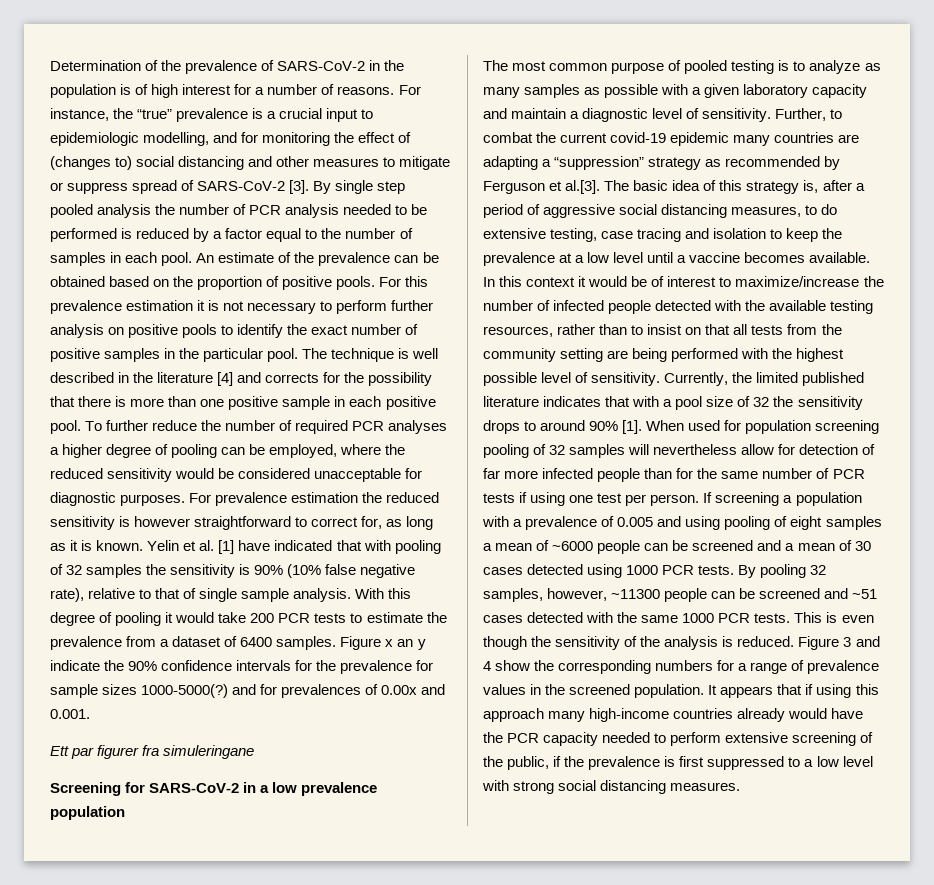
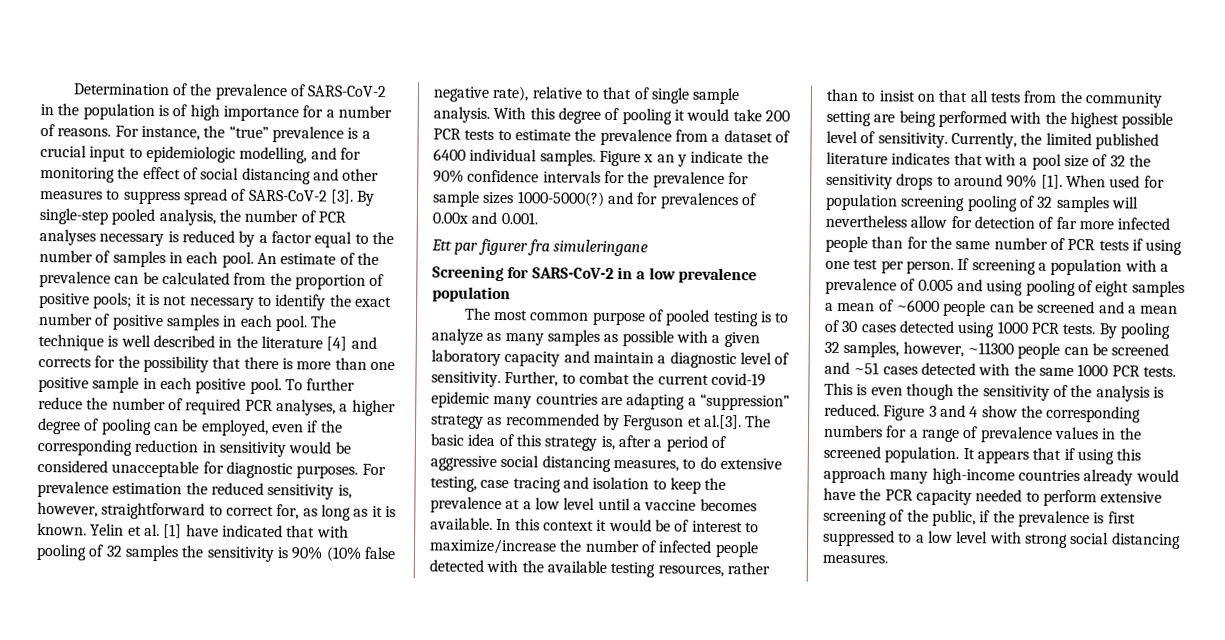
[182,84,232,95] interest -> [222,105,299,122] importance
[50,156,133,170] (changes to) -> (198, 173) none
[399,156,451,170] [50,182,63,191] mitigate or -> (121, 194) none
[335,180,406,194] [50,204,428,218] [50,228,117,242] single step pooled analysis the number of PCR analysis needed to be performed -> [39,207,346,226] [39,228,165,247] single-step pooled analysis, the number of PCR analyses necessary
[50,276,170,287] obtained based on -> [161,272,267,285] calculated from
[336,276,429,290] [50,300,194,314] pools. For this prevalence estimation -> [93,292,133,309] pools;
[336,300,434,314] [50,324,234,338] perform further analysis on positive pools to -> (272, 301) none
[179,348,264,362] the particular -> [239,314,273,328] each
[388,420,448,434] analyses -> [275,399,336,416] analyses,
[340,444,406,455] [50,468,103,479] where the reduced -> [271,420,343,433] [37,438,216,456] even if the corresponding reduction in
[119,516,191,527] is however -> [337,484,352,499] [37,501,98,518] is, however,
(273, 642) none -> [469,148,538,162] individual

